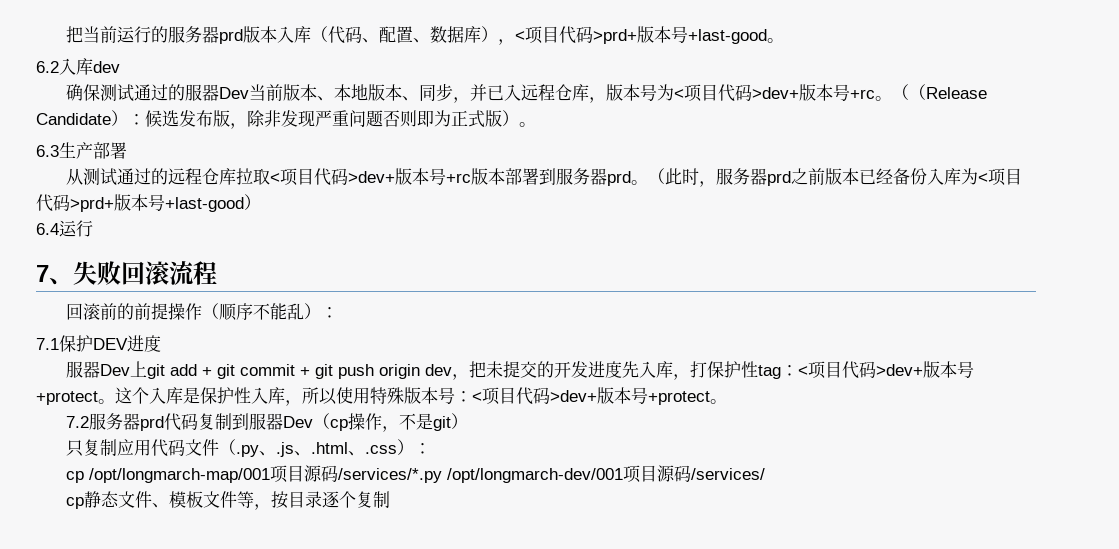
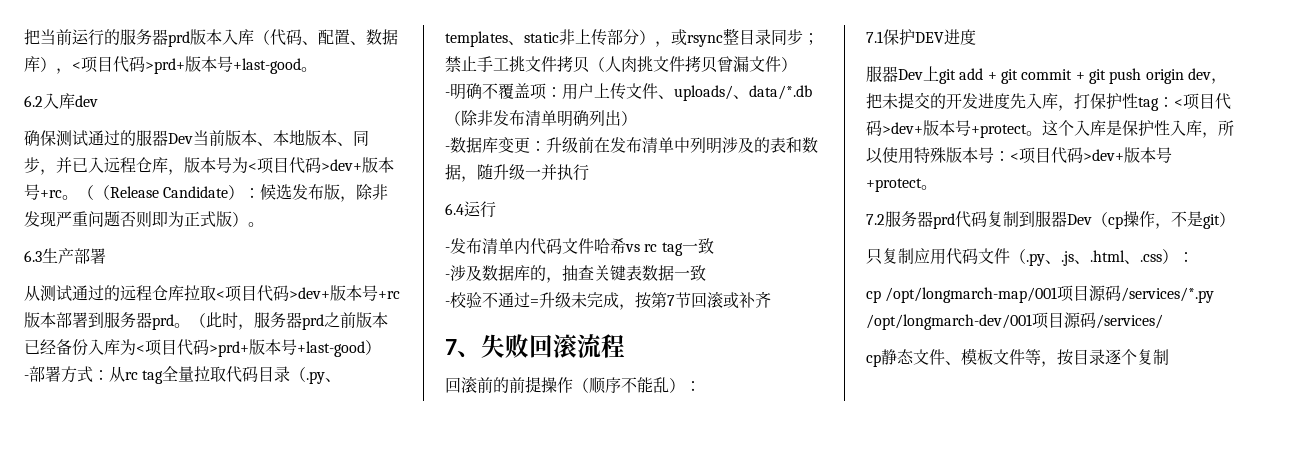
[36,220,93,237] 6.4运行 -> [24,366,342,384] [445,28,819,47] [445,56,797,73] [445,83,812,101] [445,110,637,127] [445,137,818,154] [445,164,589,182] [445,201,496,218] [445,238,714,256] [445,265,706,283] [445,291,771,310] -部署方式：从rc tag全量拉取代码目录（.py、templates、static非上传部分），或rsync整目录同步；禁止手工挑文件拷贝（人肉挑文件拷贝曾漏文件） // -明确不覆盖项：用户上传文件、uploads/、data/*.db（除非发布清单明确列出） // -数据库变更：升级前在发布清单中列明涉及的表和数据，随升级一并执行 // 6.4运行 // -发布清单内代码文件哈希vs rc tag一致 // -涉及数据库的，抽查关键表数据一致 // -校验不通过=升级未完成，按第7节回滚或补齐

